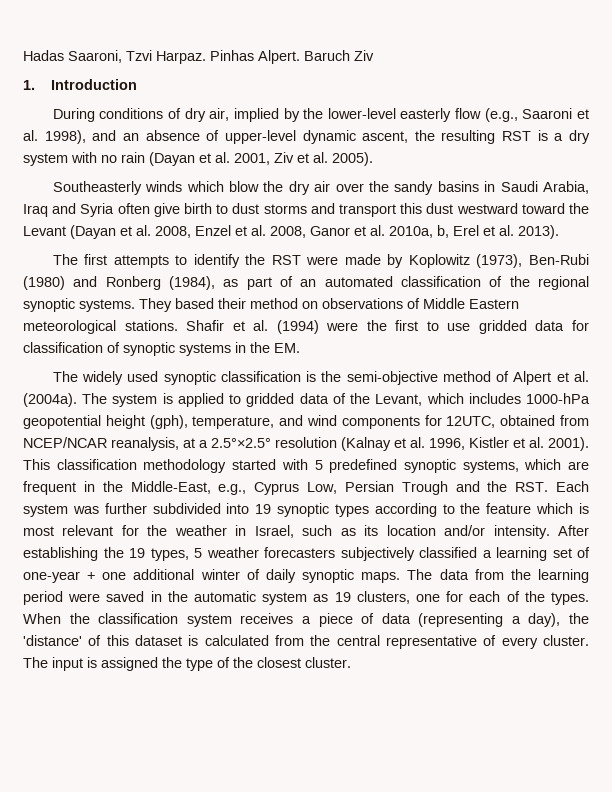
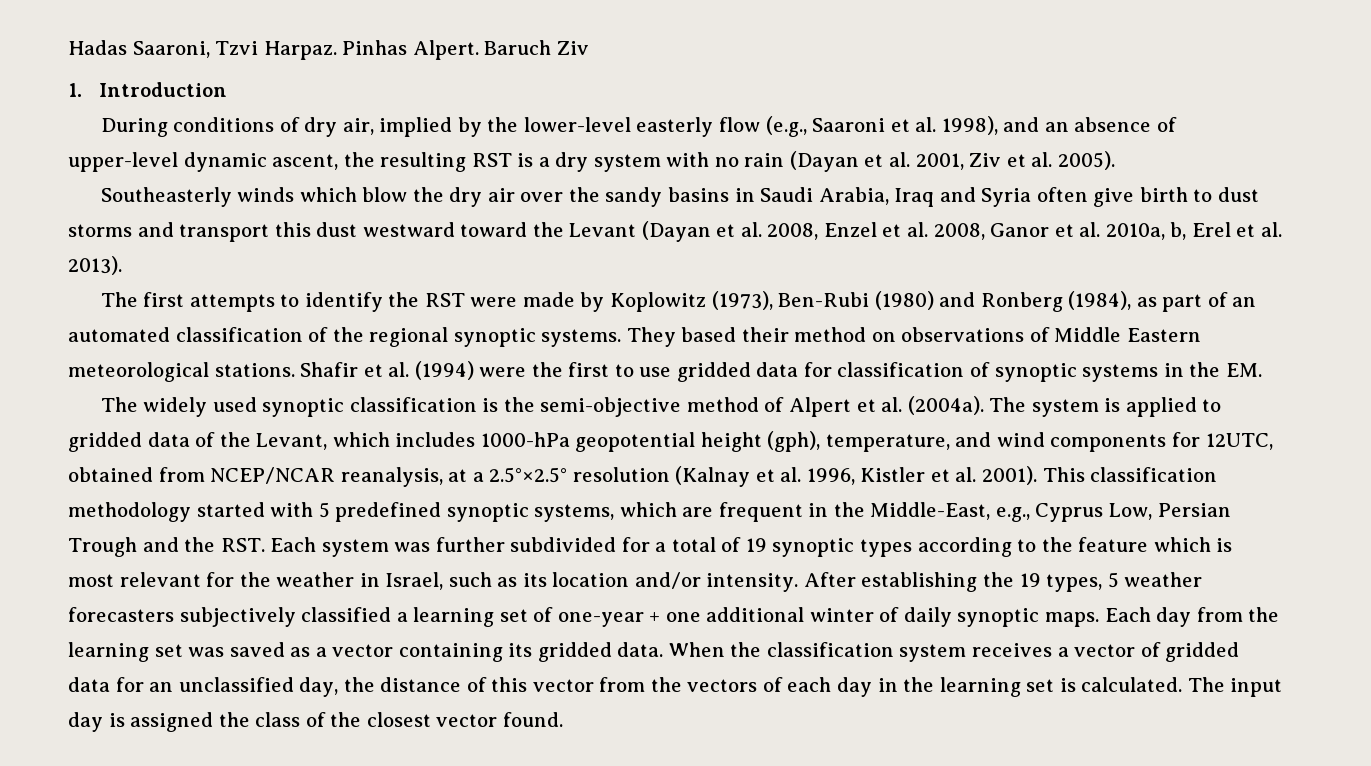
[226,503,250,514] into -> [621,537,742,552] for a total of
[407,569,469,580] The data -> [1104,607,1192,627] Each day
[23,591,589,605] period were saved in the automatic system as 19 clusters, one for each of the types. -> [154,642,664,662] set was saved as a vector containing its gridded data.
[318,613,589,627] [23,635,589,649] piece of data (representing a day), the 'distance' of this dataset is calculated from the central representative of every cluster. -> [1074,642,1240,662] [68,677,1183,697] vector of gridded data for an unclassified day, the distance of this vector from the vectors of each day in the learning set is calculated.
(83, 664) none -> [68,712,103,732] day
[186,658,213,671] type -> [255,712,301,727] class
[305,657,351,668] cluster. -> [436,712,563,727] vector found.

